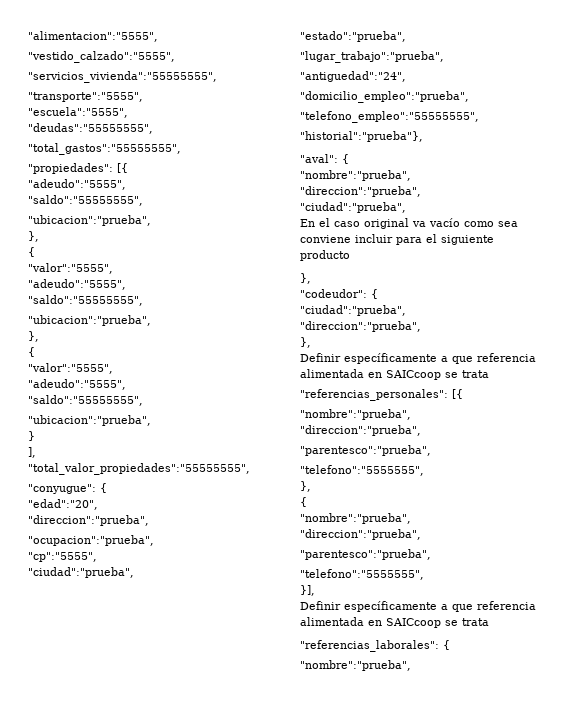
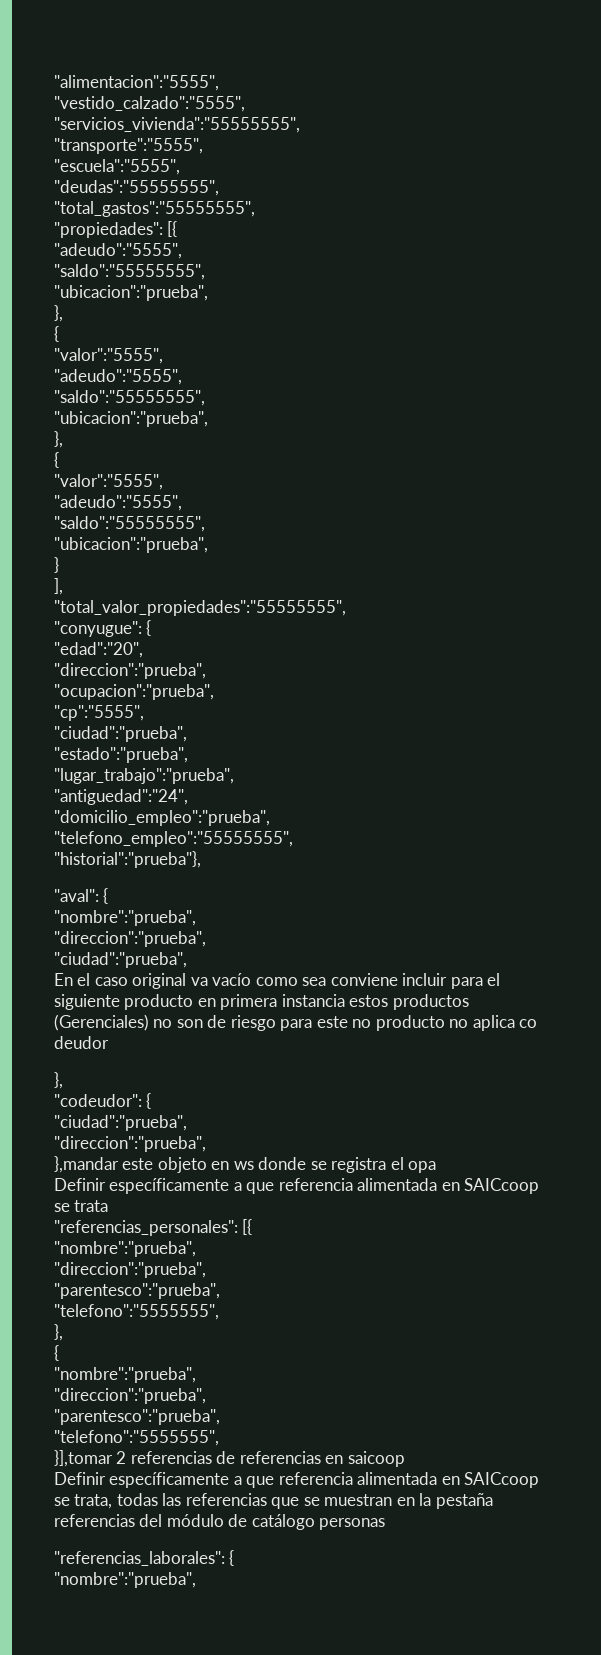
(350, 255) none -> [197,994,469,1010] [54,1014,538,1031] [54,1036,109,1049] en primera instancia estos productos (Gerenciales) no son de riesgo para este no producto no aplica co deudor
[300,337,311,348] }, -> [54,1156,437,1173] },mandar este objeto en ws donde se registra el opa
[300,585,315,596] [300,601,536,612] [300,617,489,628] }], // Definir específicamente a que referencia alimentada en SAICcoop se trata -> [54,1450,405,1467] [54,1472,540,1488] [54,1493,493,1509] [54,1514,386,1530] }],tomar 2 referencias de referencias en saicoop // Definir específicamente a que referencia alimentada en SAICcoop se trata, todas las referencias que se muestran en la pestaña referencias del módulo de catálogo personas

